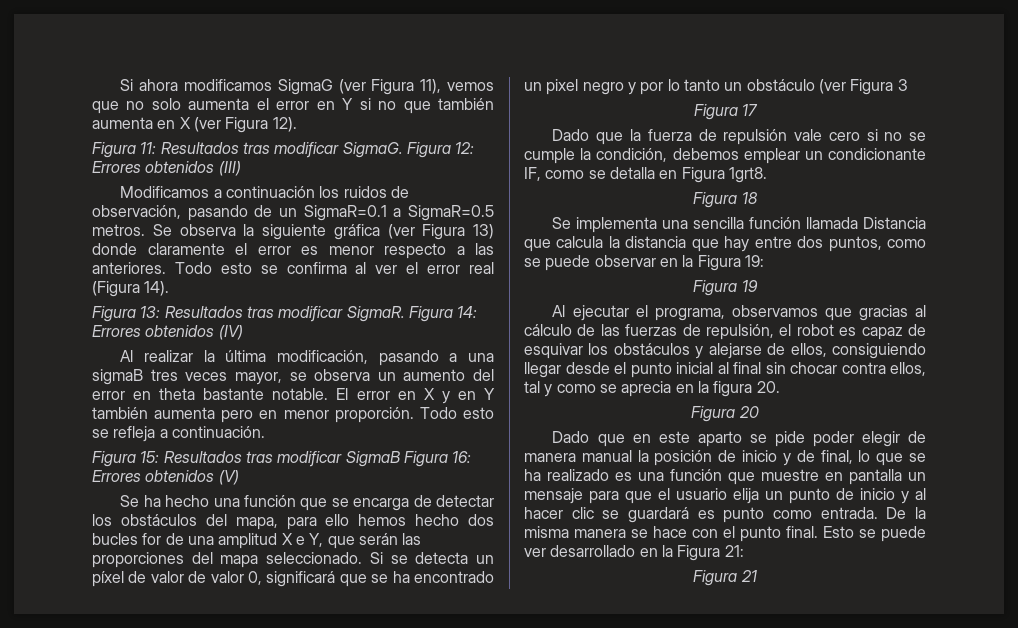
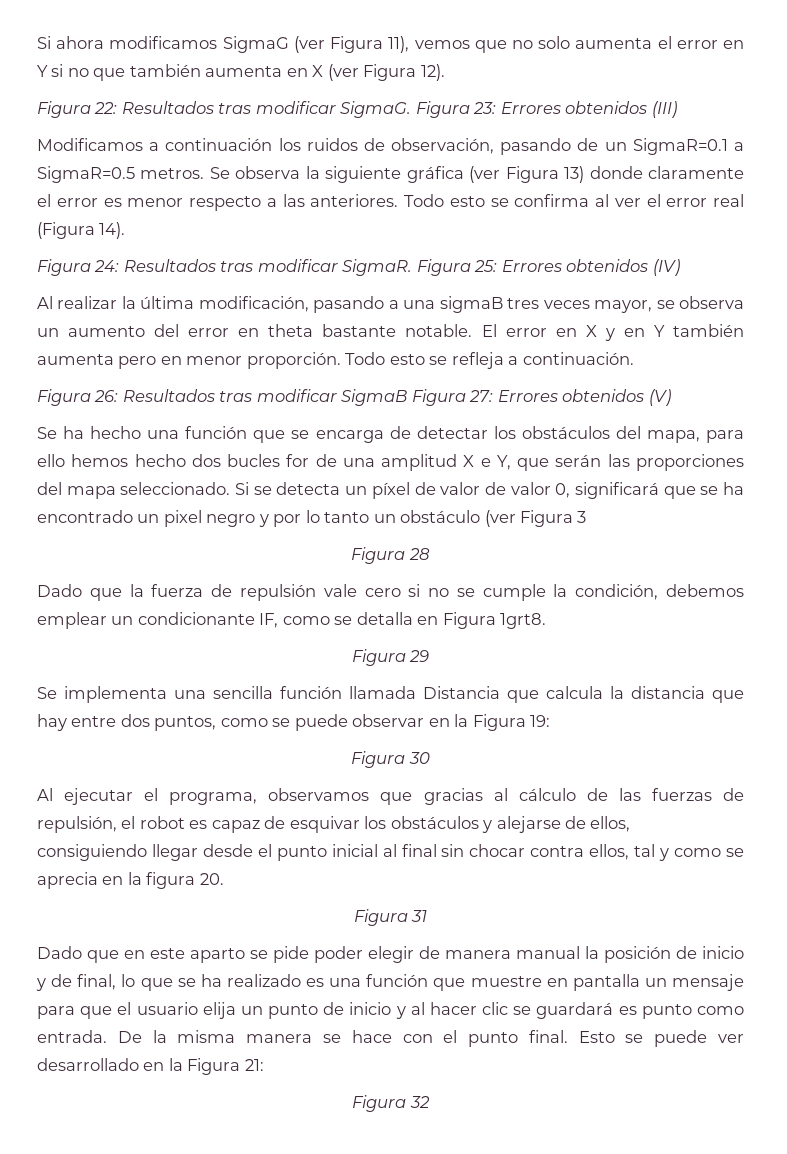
[140,142,157,154] 11: -> [94,102,118,114] 22:
[455,142,475,154] 12: -> [473,102,497,114] 23:
[140,306,161,318] 13: -> [94,260,120,272] 24:
[457,306,478,318] 14: -> [474,260,498,272] 25:
[140,451,160,463] 15: -> [94,390,119,402] 26:
[452,451,472,463] 16: -> [469,390,494,402] 27:
[742,104,759,116] 17 -> [408,548,430,560] 28
[741,192,758,204] 18 -> [409,650,430,662] 29
[741,280,758,292] 19 -> [408,752,430,764] 30
[738,406,759,418] 20 -> [411,910,428,922] 31
[740,570,757,582] 21 -> [409,1096,430,1108] 32

